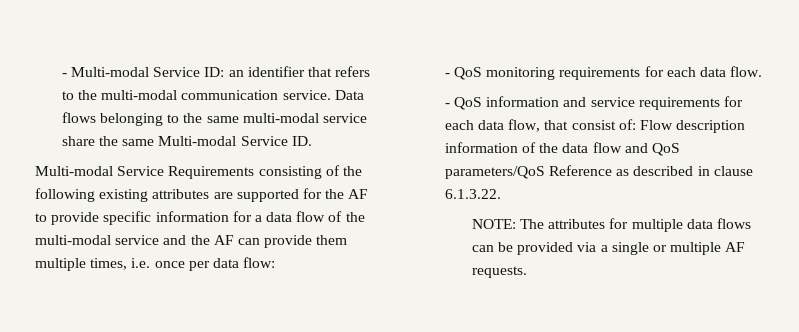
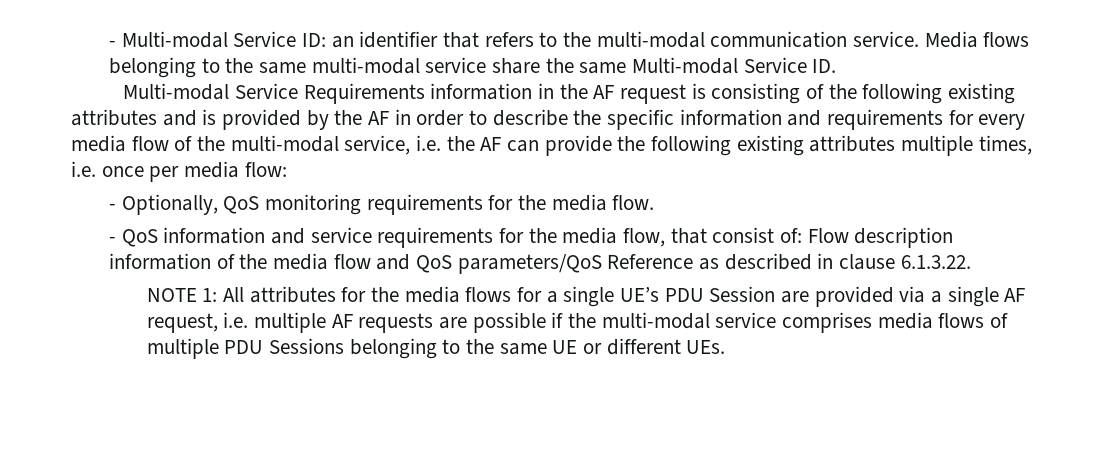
[334,90,364,100] Data -> [924,31,978,48] Media
(255, 172) none -> [430,83,706,104] information in the AF request is
[213,188,369,202] [35,211,293,225] are supported for the AF to provide specific information for a data -> [162,109,1026,130] [71,135,126,152] and is provided by the AF in order to describe the specific information and requirements for every media
[115,235,187,245] service and -> [344,135,442,155] service, i.e.
[316,235,348,245] them -> [617,135,896,156] the following existing attributes
[212,258,239,268] data -> [184,161,240,178] media
(450, 75) none -> [121,194,218,215] Optionally,
[666,67,727,77] each data -> [517,194,607,211] the media
[444,120,505,130] each data -> [528,227,618,244] the media
[562,143,589,153] data -> [272,253,328,270] media
[471,218,751,232] [471,242,746,255] [471,266,527,278] NOTE: The attributes for multiple data flows can be provided via a single or multiple AF requests. -> [146,286,1026,307] [146,312,1009,333] [146,338,726,359] NOTE 1: All attributes for the media flows for a single UE’s PDU Session are provided via a single AF request, i.e. multiple AF requests are possible if the multi-modal service comprises media flows of multiple PDU Sessions belonging to the same UE or different UEs.

